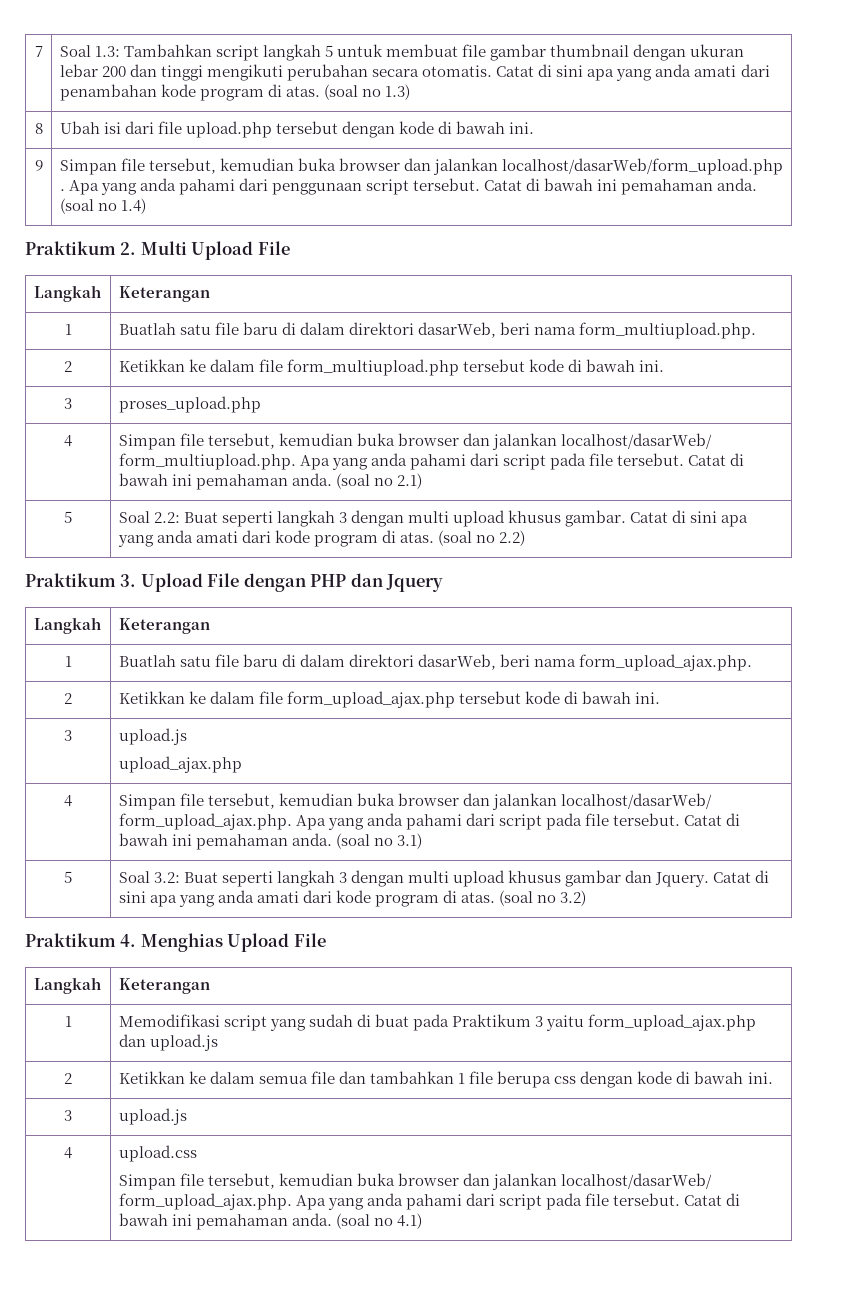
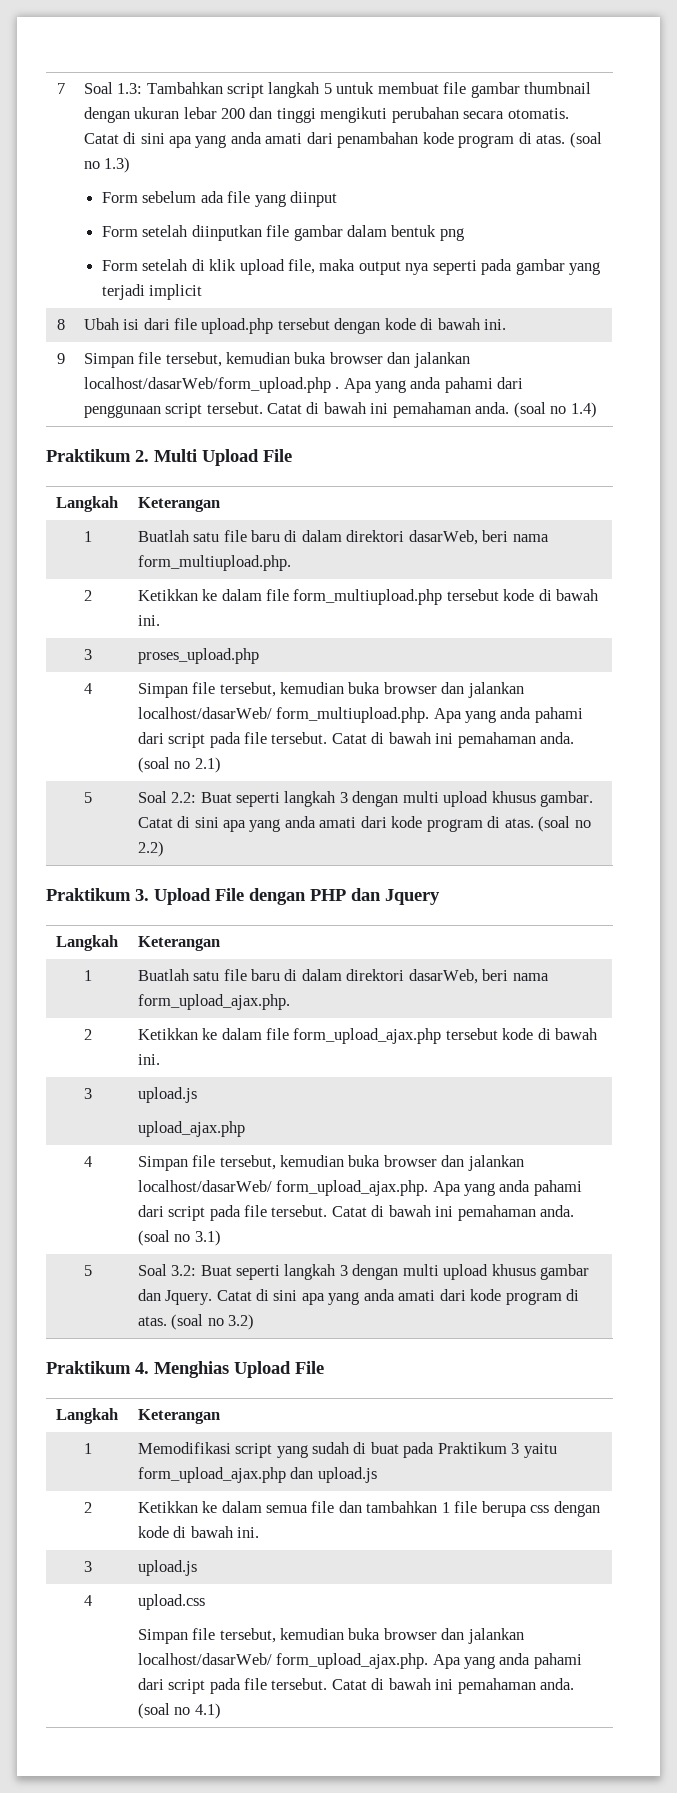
(411, 92) none -> [101,191,338,207] [101,225,464,241] [101,259,601,275] [101,284,203,300] // Form sebelum ada file yang diinput // Form setelah diinputkan file gambar dalam bentuk png // Form setelah di klik upload file, maka output nya seperti pada gambar yang terjadi implicit

